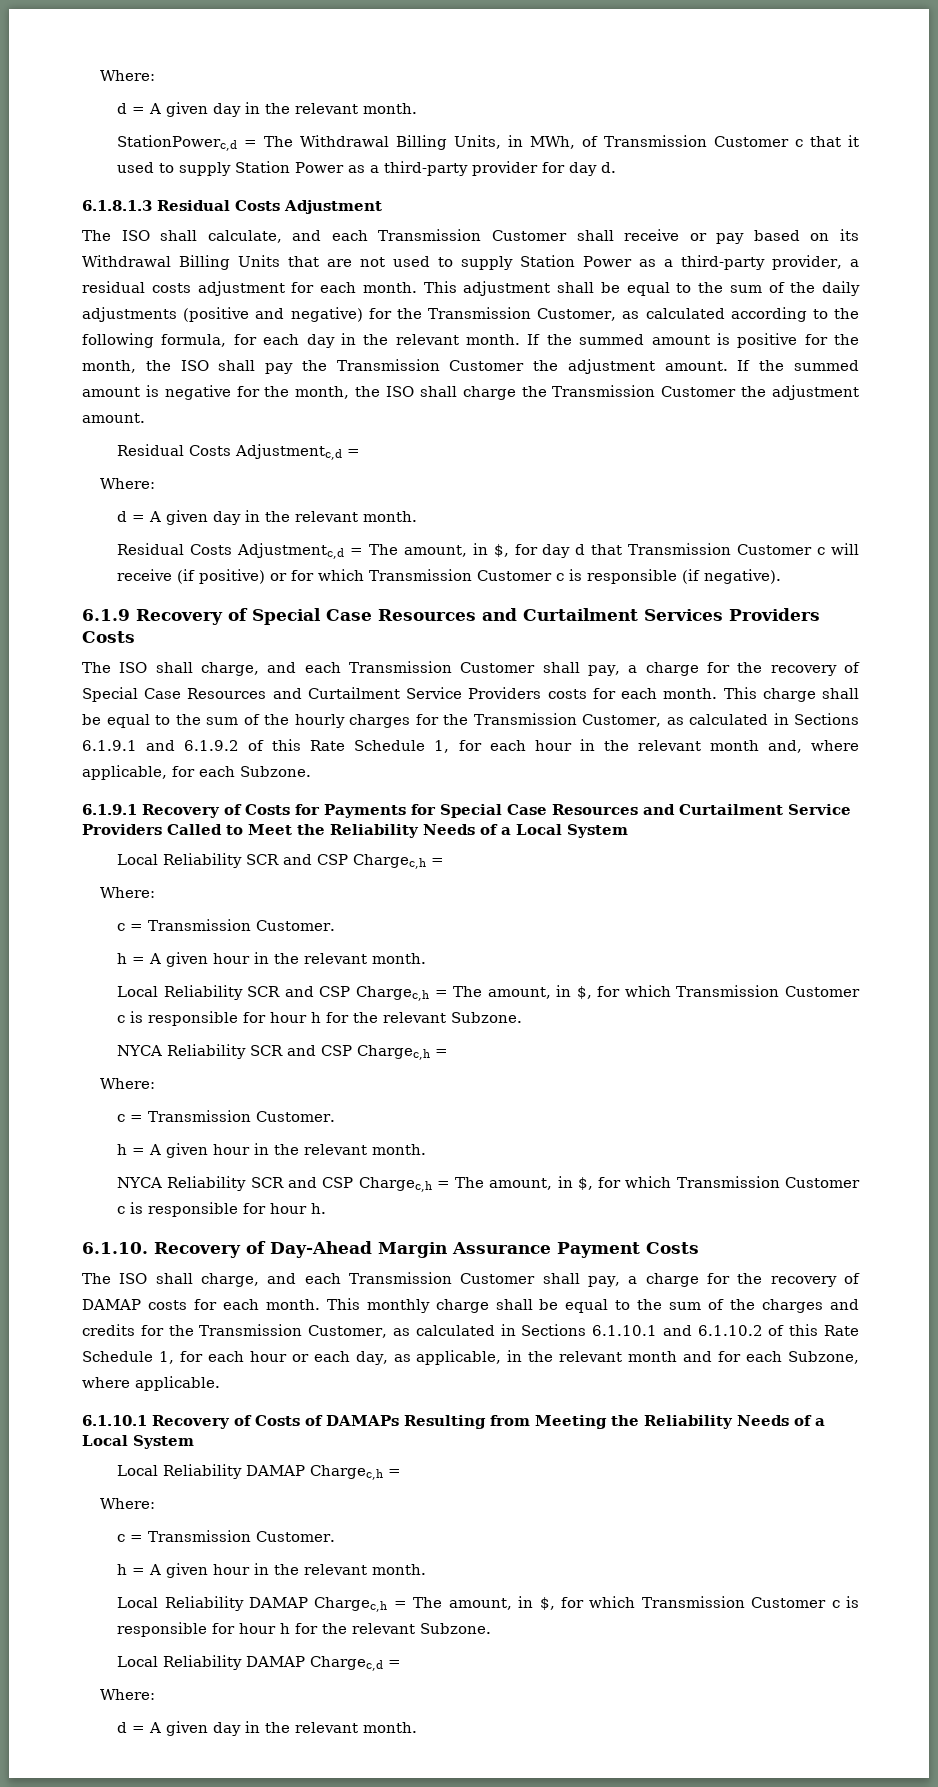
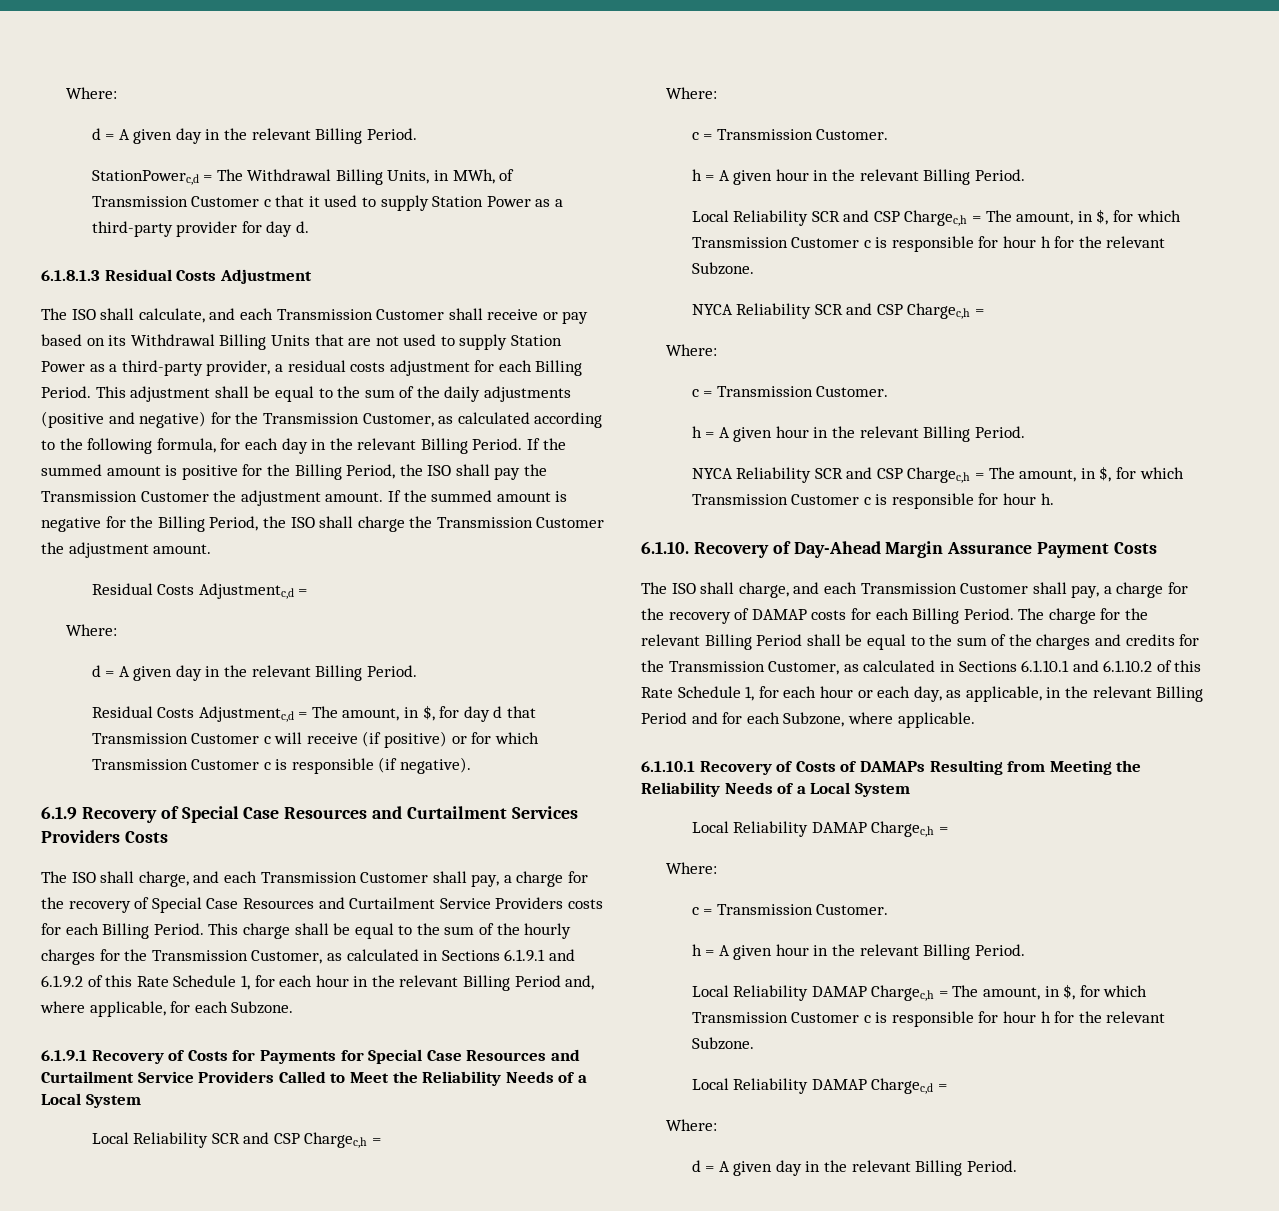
[99,70,155,81] [117,102,418,117] Where: // d = A given day in the relevant month. -> [66,87,118,99] [91,128,417,144] Where: // d = A given day in the relevant Billing Period.
[362,282,417,293] month. -> [535,360,583,376] [41,386,91,398] Billing Period.
[466,334,520,345] month. -> [420,438,523,454] Billing Period.
[82,360,136,373] month, -> [294,464,396,480] Billing Period,
[295,386,350,399] month, -> [157,516,259,532] Billing Period,
[363,511,418,522] month. -> [315,665,417,681] Billing Period.
[663,688,718,699] month. -> [102,923,204,939] Billing Period.
[709,740,759,751] month -> [463,975,561,991] Billing Period
[372,953,427,964] month. -> [923,169,1025,185] Billing Period.
[372,1144,427,1155] month. -> [923,426,1025,442] Billing Period.
[265,1298,489,1313] month. This monthly charge -> [912,608,1149,624] [641,634,803,650] Billing Period. The charge for the relevant Billing Period
[628,1351,678,1362] month -> [1156,686,1204,702] [641,712,687,724] Billing Period
[372,1564,427,1575] month. -> [923,944,1025,960] Billing Period.
[363,1722,418,1733] month. -> [915,1160,1017,1176] Billing Period.

